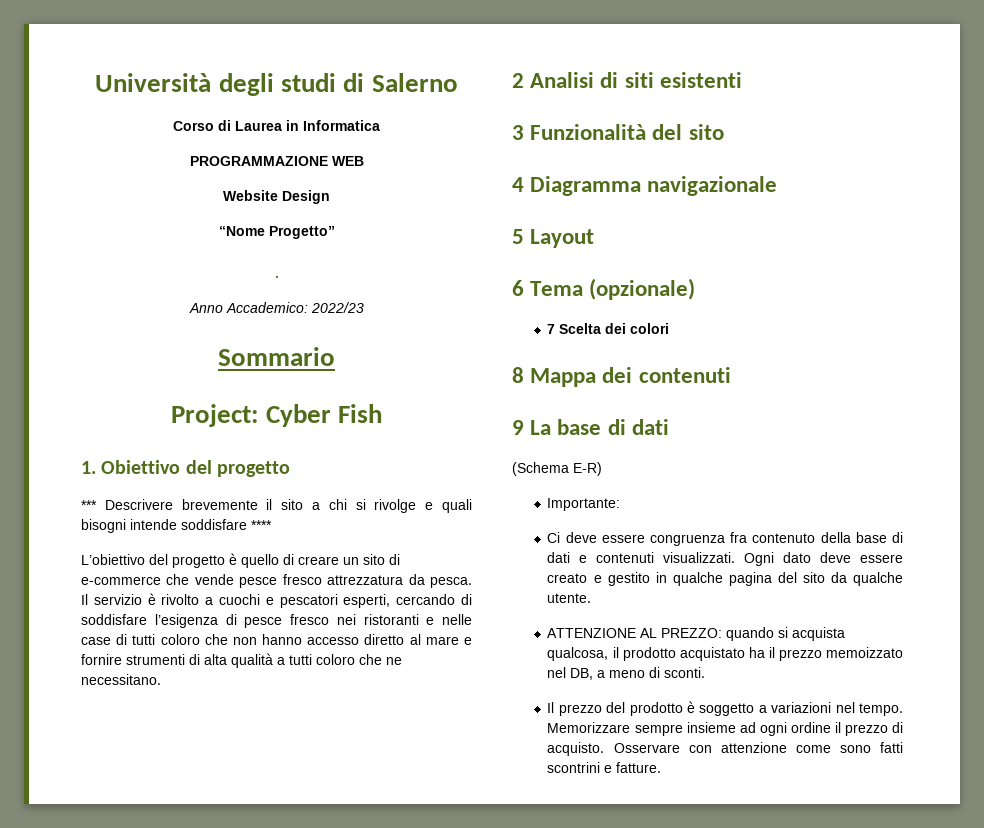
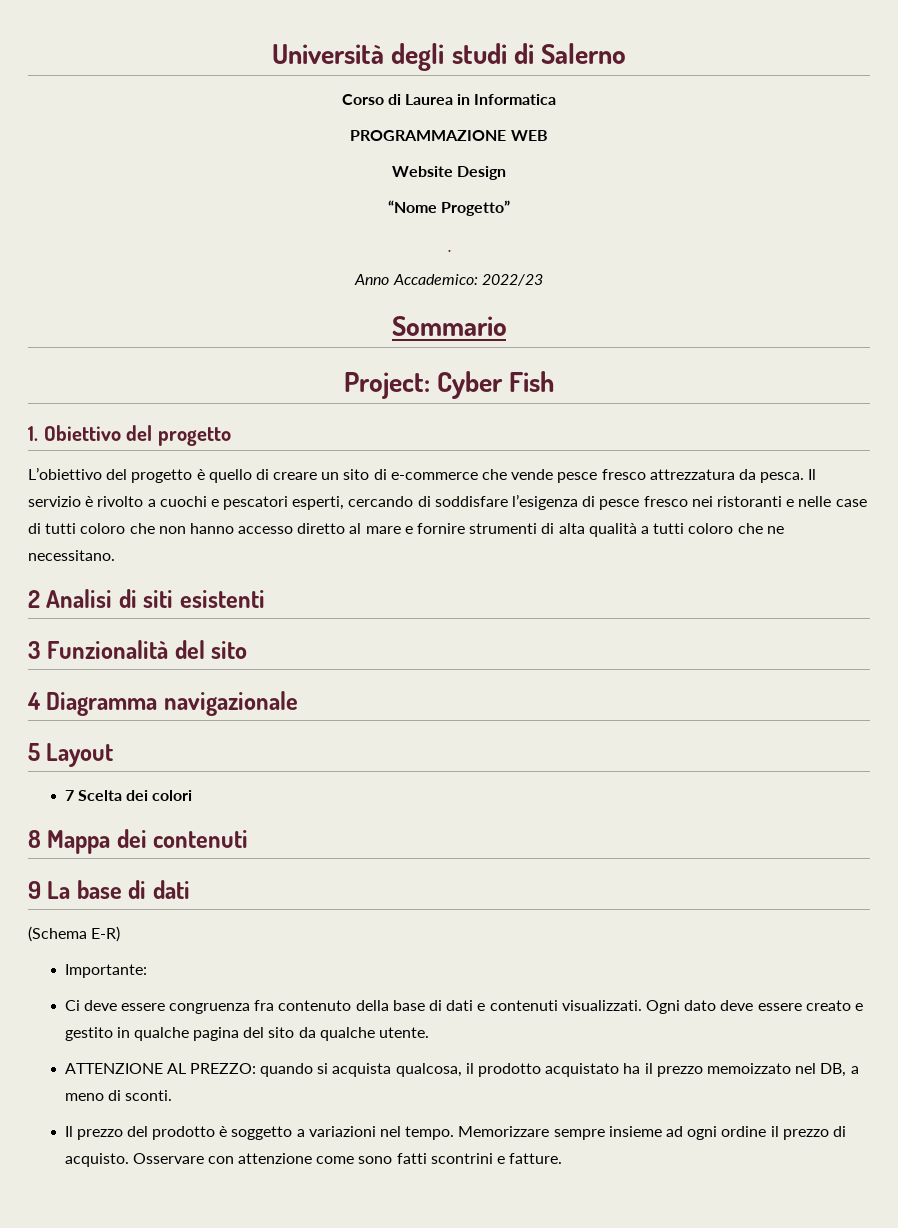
[81,499,473,513] [81,519,272,533] // *** Descrivere brevemente il sito a chi si rivolge e quali bisogni intende soddisfare **** -> (231, 436) none
[512,278,696,300] // 6 Tema (opzionale) -> (114, 755) none

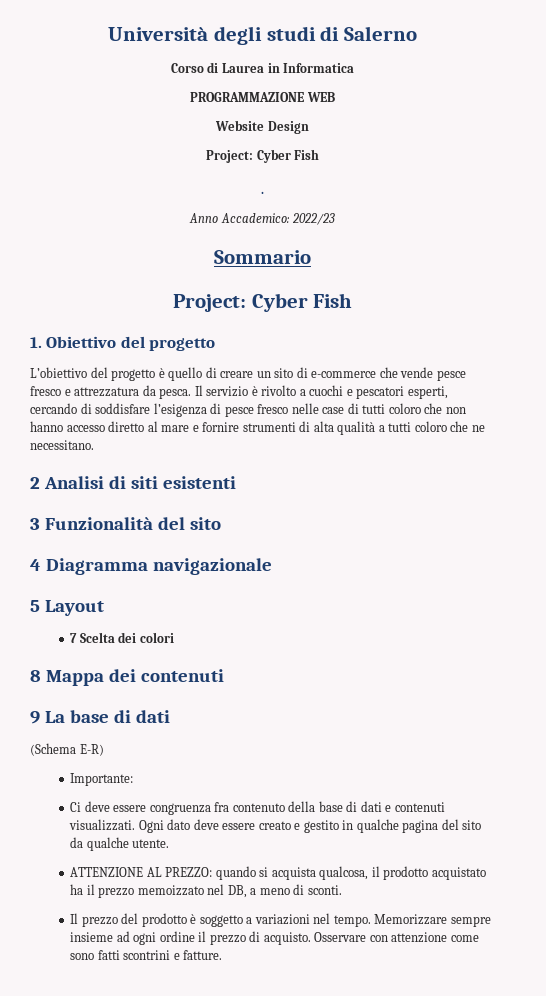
[387,200,511,216] “Nome Progetto” -> [205,149,320,163] Project: Cyber Fish
(646, 474) none -> [64,389,71,396] e
[691,496,795,507] nei ristoranti e -> (289, 409) none

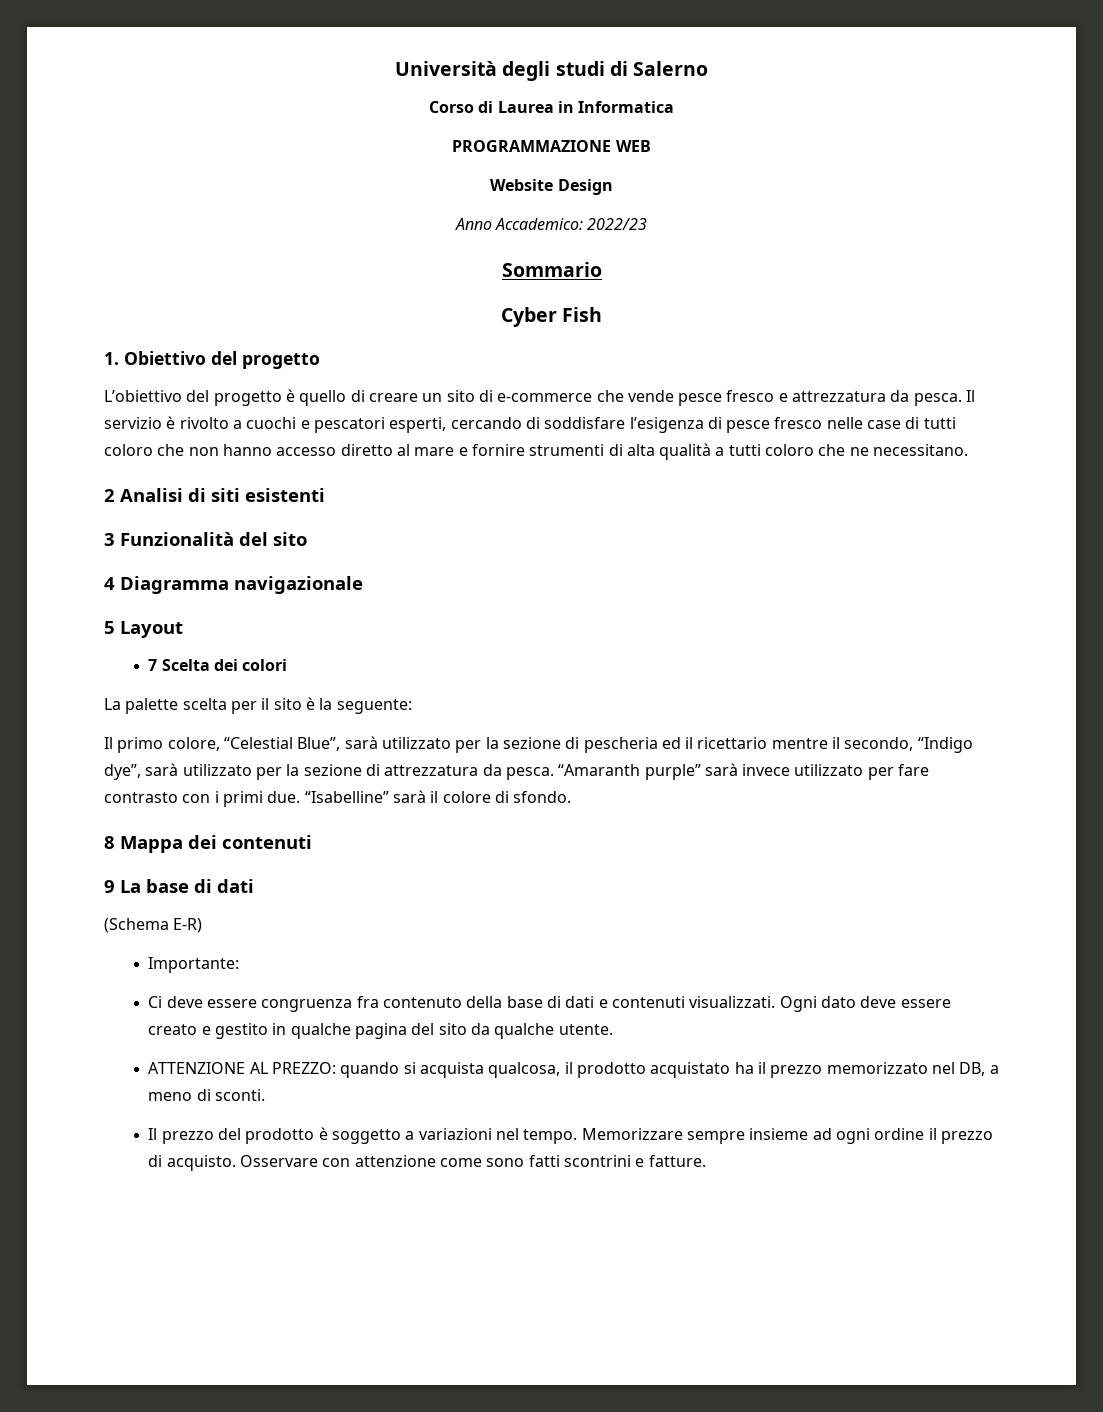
[205,149,320,163] [261,191,264,194] // Project: Cyber Fish // . -> (613, 187) none
[172,294,246,312] Project: -> (602, 269) none
(174, 637) none -> [104,697,412,714] [104,736,973,753] [104,763,930,780] [104,790,572,807] // La palette scelta per il sito è la seguente: // Il primo colore, “Celestial Blue”, sarà utilizzato per la sezione di pescheria ed il ricettario mentre il secondo, “Indigo dye”, sarà utilizzato per la sezione di attrezzatura da pesca. “Amaranth purple” sarà invece utilizzato per fare contrasto con i primi due. “Isabelline” sarà il colore di sfondo.
[137,885,204,896] memoizzato -> [826,1062,928,1074] memorizzato

